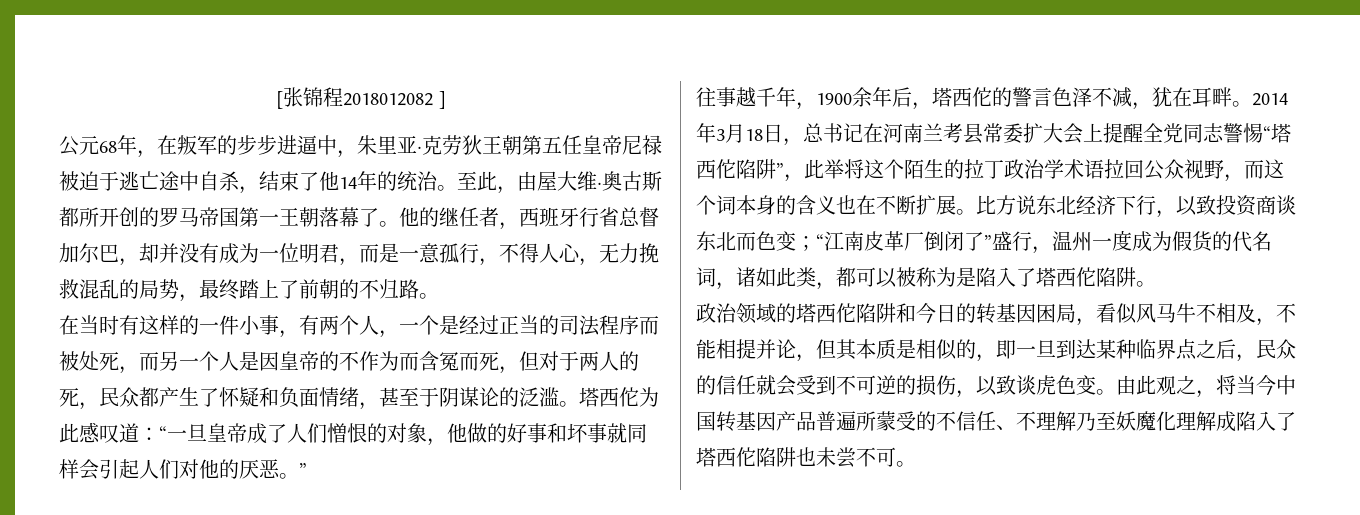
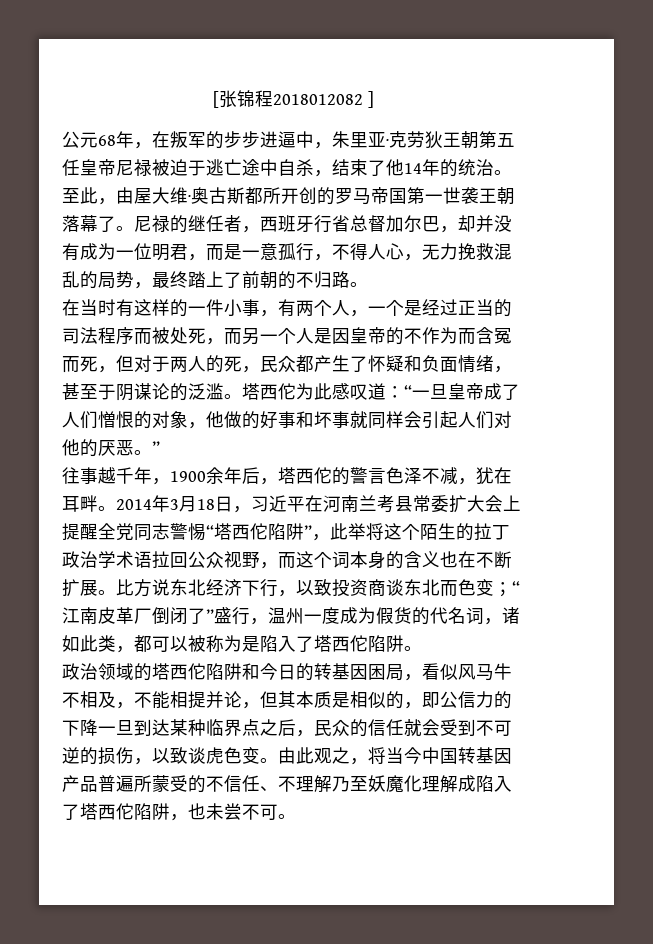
(279, 219) none -> [443,187,479,204] 世袭
[399,207,419,227] 他 -> [134,215,170,232] 尼禄
[803,123,863,143] 总书记 -> [251,495,305,512] 习近平
(1016, 349) none -> [440,691,512,709] [62,719,98,736] 公信力的下降
(796, 457) none -> [170,814,188,821] ，

